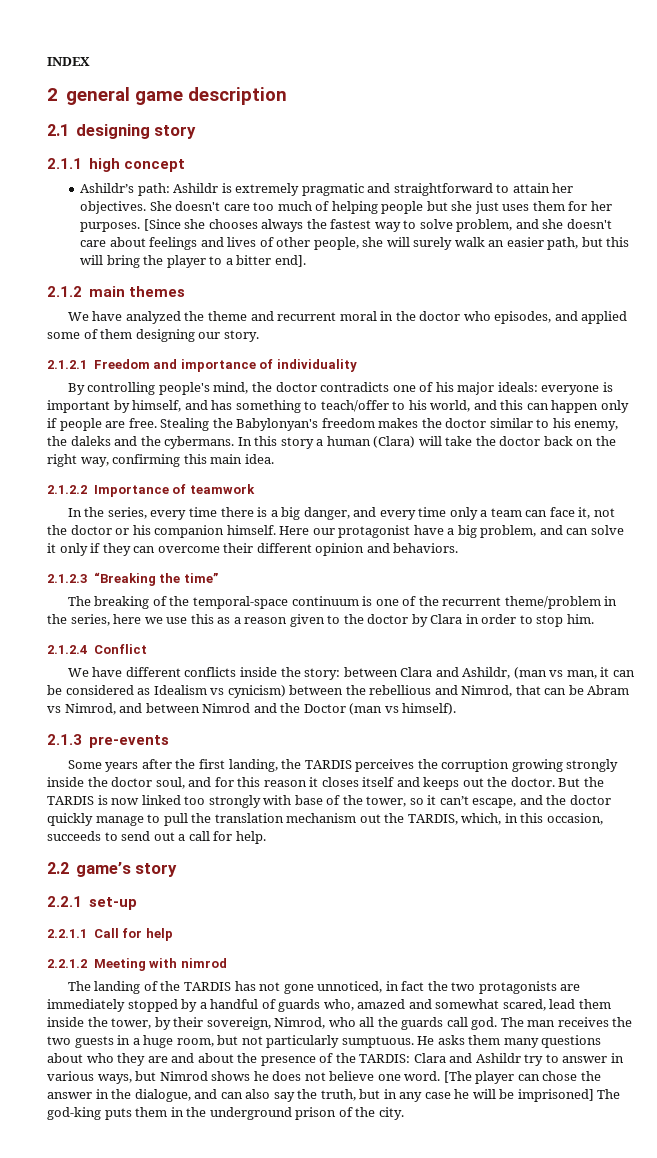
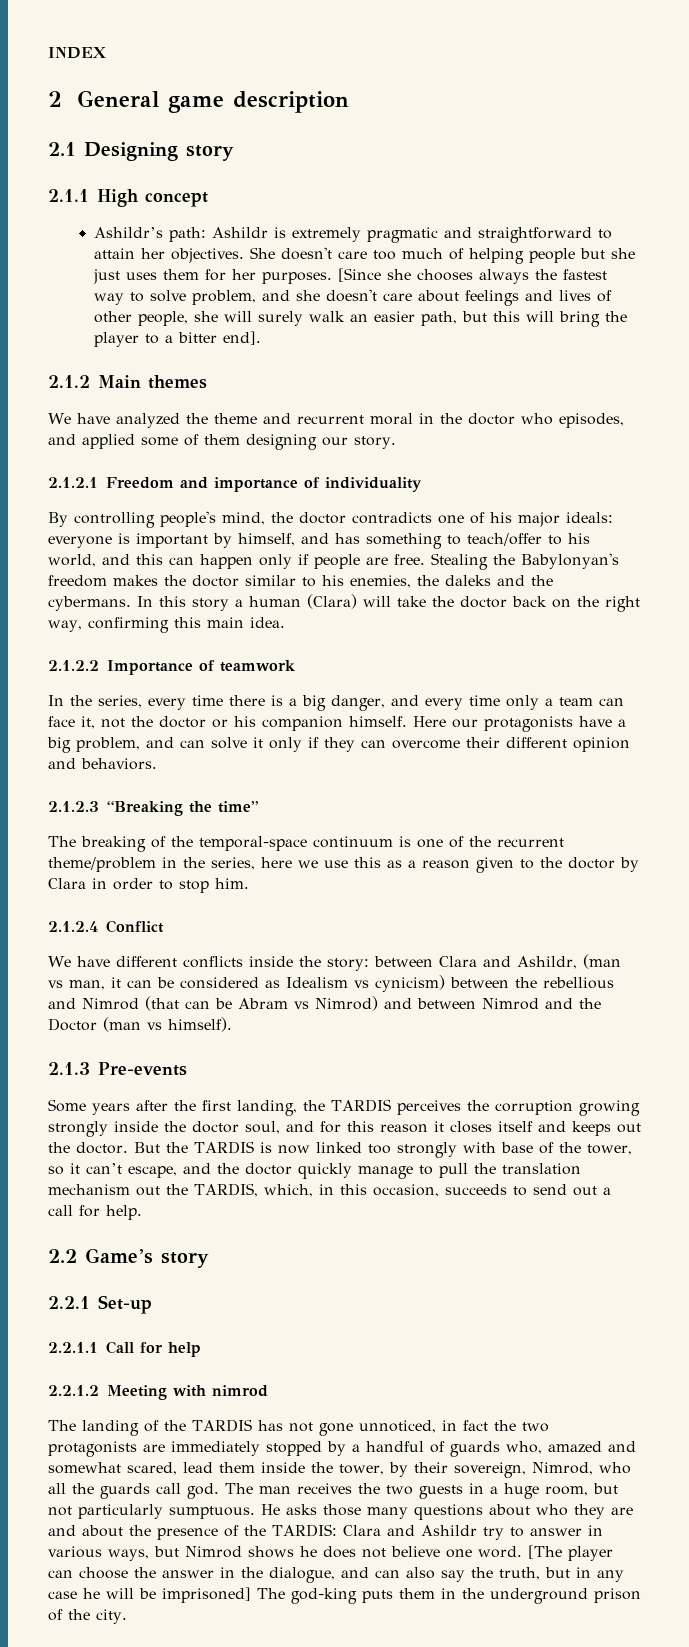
[65,87,130,105] general -> [76,90,159,107] General
[75,124,150,139] designing -> [84,142,178,161] Designing
[88,158,120,172] high -> [97,189,138,207] High
[88,286,125,297] main -> [98,375,141,388] Main
[574,421,619,431] enemy, -> [350,575,411,588] enemies,
[338,525,411,538] protagonist -> [484,716,573,732] protagonists
[461,685,541,697] Nimrod, that -> [82,996,179,1011] Nimrod (that
[64,703,116,715] Nimrod, -> [315,996,378,1011] Nimrod)
[88,735,169,748] pre-events -> [98,1062,187,1076] Pre-events
[75,862,131,877] game’s -> [85,1248,153,1264] Game’s
[88,897,137,910] set-up -> [98,1295,152,1314] Set-up
[468,1035,501,1045] them -> [323,1504,361,1516] those
[542,1071,578,1081] chose -> [79,1567,128,1579] choose

